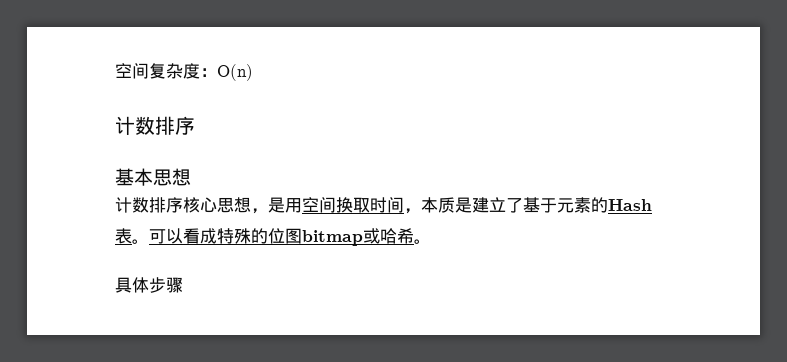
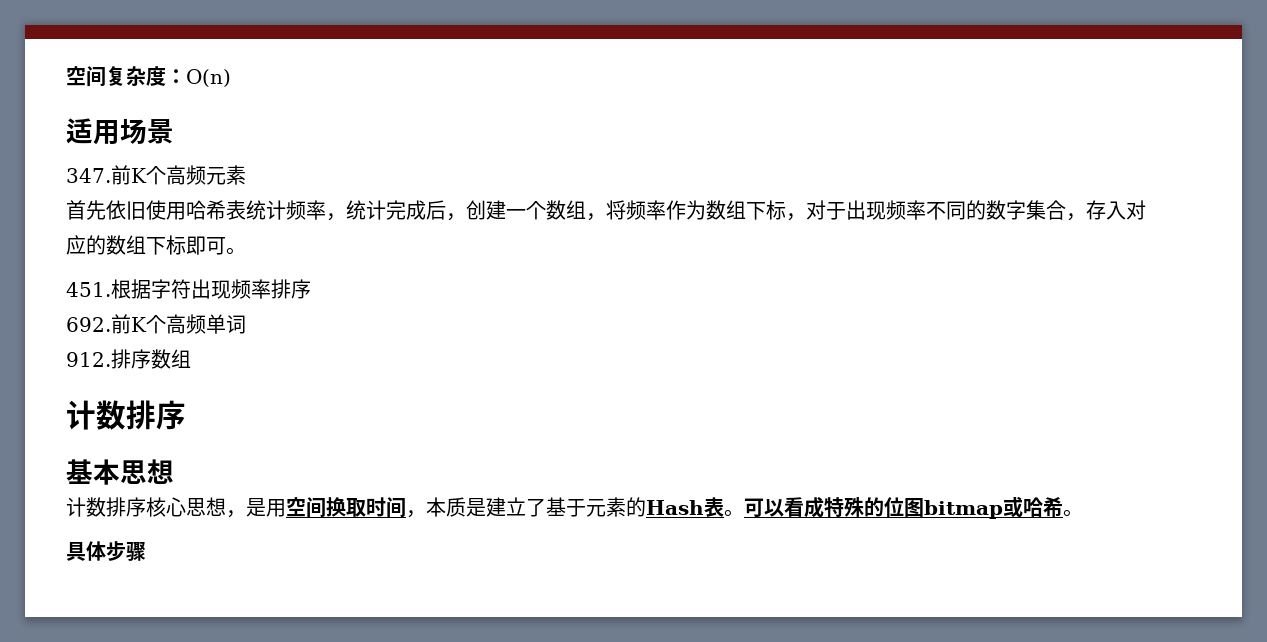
(253, 72) none -> [66,118,174,145] [66,165,246,185] [66,200,1146,221] [66,235,246,255] [66,279,311,299] [66,314,246,334] [66,349,191,369] // 适用场景 // 347.前K个高频元素 // 首先依旧使用哈希表统计频率，统计完成后，创建一个数组，将频率作为数组下标，对于出现频率不同的数字集合，存入对应的数组下标即可。 // 451.根据字符出现频率排序 // 692.前K个高频单词 // 912.排序数组

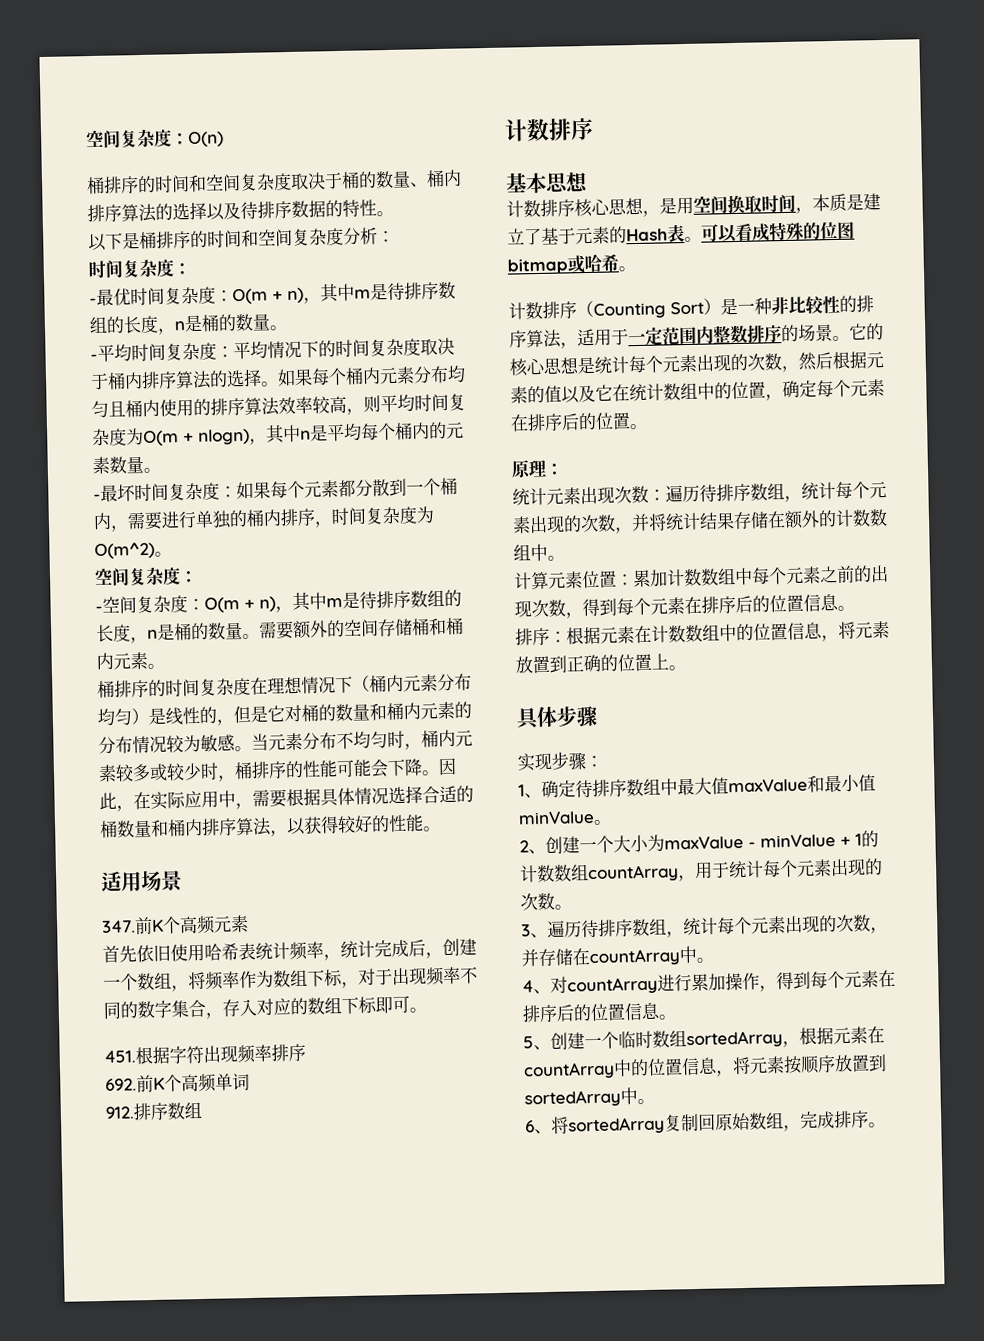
(231, 78) none -> [86,169,462,195] [87,199,394,223] [88,227,395,252] [88,258,191,279] [89,281,456,306] [89,313,288,335] [90,337,455,362] [90,365,466,391] [91,393,466,419] [92,421,464,447] [92,456,161,475] [93,477,458,502] [93,506,435,532] [94,541,172,560] [94,566,198,586] [95,589,462,614] [95,617,464,644] [96,651,165,670] [97,673,472,698] [97,701,472,726] [98,729,473,754] [98,757,457,782] [99,785,474,812] [99,814,441,838] // 桶排序的时间和空间复杂度取决于桶的数量、桶内排序算法的选择以及待排序数据的特性。 // 以下是桶排序的时间和空间复杂度分析： // 时间复杂度： // -最优时间复杂度：O(m + n)，其中m是待排序数组的长度，n是桶的数量。 // -平均时间复杂度：平均情况下的时间复杂度取决于桶内排序算法的选择。如果每个桶内元素分布均匀且桶内使用的排序算法效率较高，则平均时间复杂度为O(m + nlogn)，其中n是平均每个桶内的元素数量。 // -最坏时间复杂度：如果每个元素都分散到一个桶内，需要进行单独的桶内排序，时间复杂度为O(m^2)。 // 空间复杂度： // -空间复杂度：O(m + n)，其中m是待排序数组的长度，n是桶的数量。需要额外的空间存储桶和桶内元素。 // 桶排序的时间复杂度在理想情况下（桶内元素分布均匀）是线性的，但是它对桶的数量和桶内元素的分布情况较为敏感。当元素分布不均匀时，桶内元素较多或较少时，桶排序的性能可能会下降。因此，在实际应用中，需要根据具体情况选择合适的桶数量和桶内排序算法，以获得较好的性能。
[66,541,146,561] 具体步骤 -> [508,295,874,320] [509,323,884,349] [509,351,884,377] [510,379,885,404] [510,412,648,432] [511,459,564,478] [512,480,887,506] [512,508,888,534] [513,543,565,562] [514,564,889,590] [514,593,855,619] [515,620,890,646] [515,653,687,674] [516,705,598,730] [517,751,603,772] [518,774,876,799] [518,810,612,825] [519,830,879,855] [519,858,883,883] [520,892,572,911] [521,914,888,939] [521,945,714,967] [522,969,896,995] [522,1002,677,1023] [523,1026,885,1051] [523,1054,887,1080] [524,1087,655,1108] [525,1110,886,1135] 计数排序（Counting Sort）是一种非比较性的排序算法，适用于一定范围内整数排序的场景。它的核心思想是统计每个元素出现的次数，然后根据元素的值以及它在统计数组中的位置，确定每个元素在排序后的位置。 // 原理： // 统计元素出现次数：遍历待排序数组，统计每个元素出现的次数，并将统计结果存储在额外的计数数组中。 // 计算元素位置：累加计数数组中每个元素之前的出现次数，得到每个元素在排序后的位置信息。 // 排序：根据元素在计数数组中的位置信息，将元素放置到正确的位置上。 // 具体步骤 // 实现步骤： // 1、确定待排序数组中最大值maxValue和最小值minValue。 // 2、创建一个大小为maxValue - minValue + 1的计数数组countArray，用于统计每个元素出现的次数。 // 3、遍历待排序数组，统计每个元素出现的次数，并存储在countArray中。 // 4、对countArray进行累加操作，得到每个元素在排序后的位置信息。 // 5、创建一个临时数组sortedArray，根据元素在countArray中的位置信息，将元素按顺序放置到sortedArray中。 // 6、将sortedArray复制回原始数组，完成排序。

